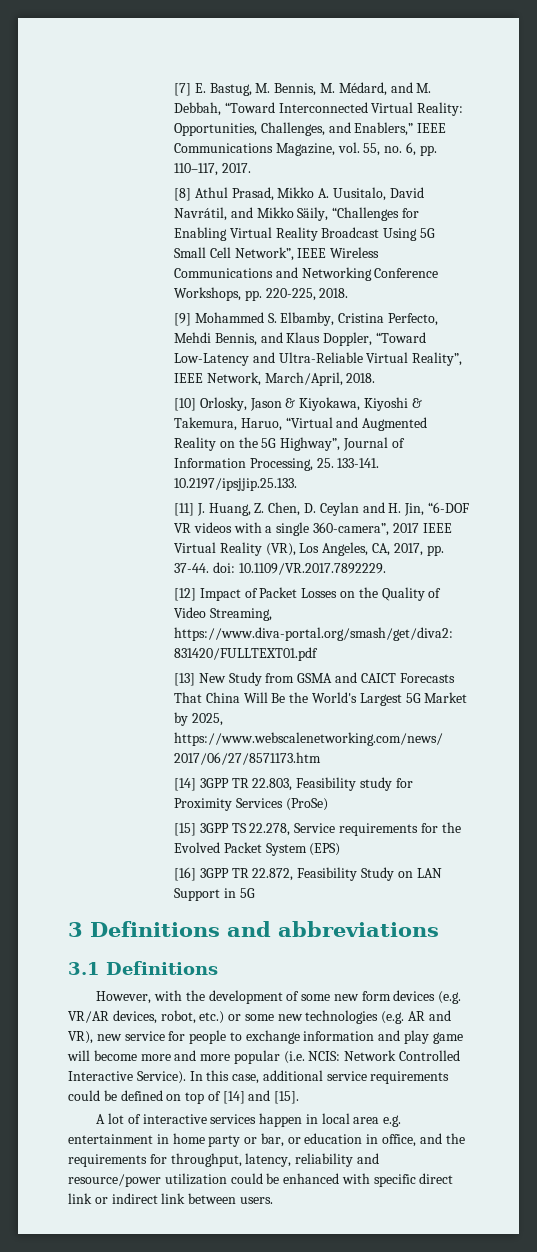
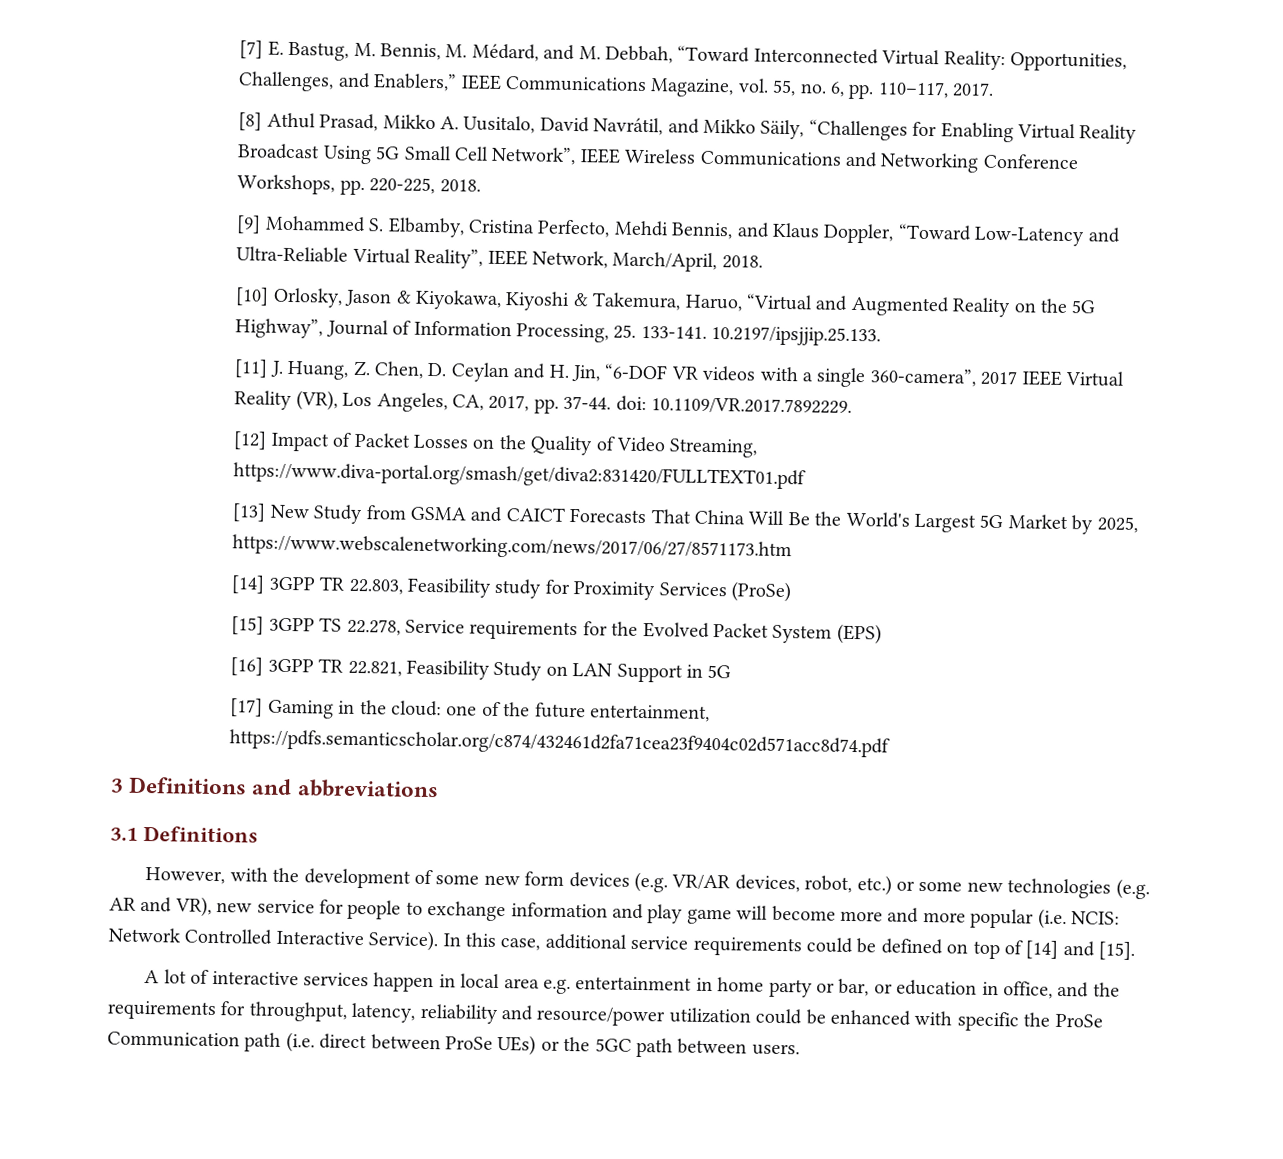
[252,868,294,881] 22.872, -> [347,660,402,677] 22.821,
(255, 893) none -> [230,698,710,722] [229,729,891,758] // [17] Gaming in the cloud: one of the future entertainment, https://pdfs.semanticscholar.org/c874/432461d2fa71cea23f9404c02d571acc8d74.pdf
[419,1173,454,1184] [68,1193,186,1204] direct link or indirect link -> [1023,1012,1103,1028] [107,1031,673,1058] the ProSe Communication path (i.e. direct between ProSe UEs) or the 5GC path

